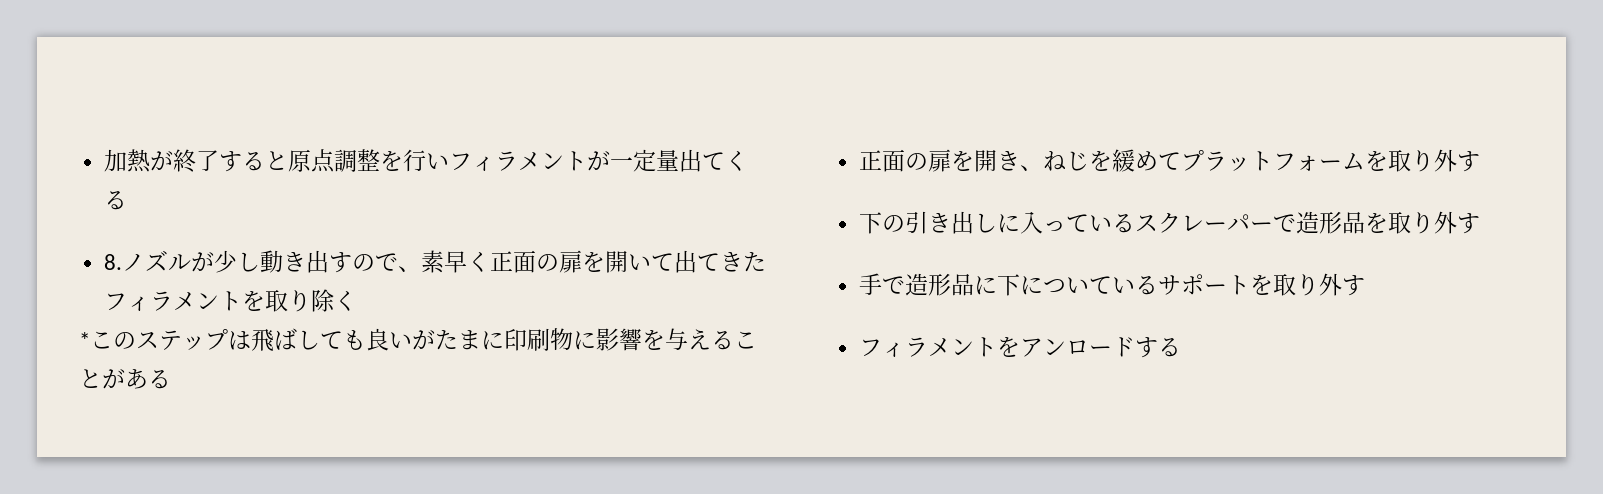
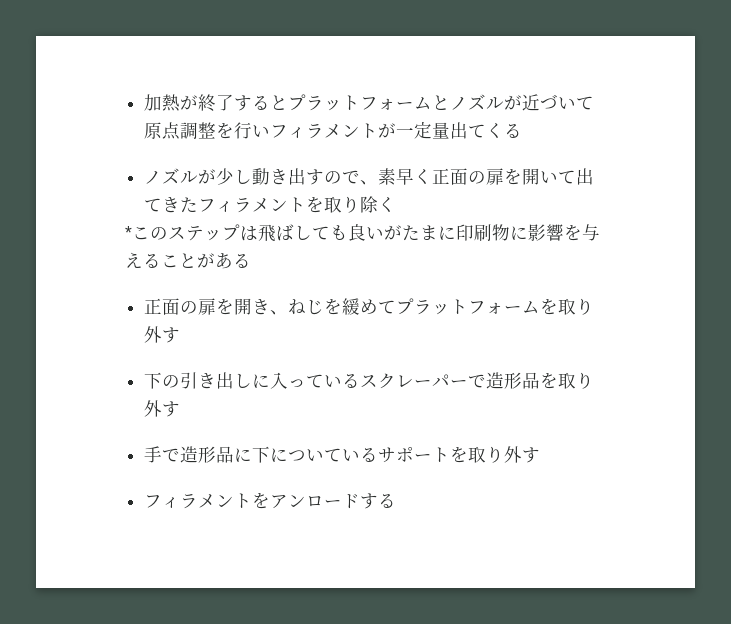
(289, 160) none -> [288,94,595,111] プラットフォームとノズルが近づいて
[104,254,123,270] 8. -> (523, 130) none

